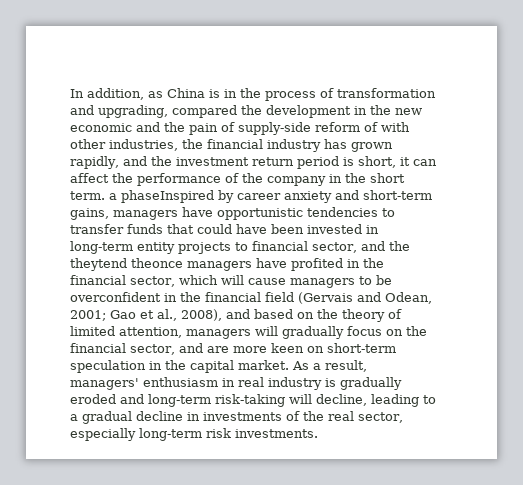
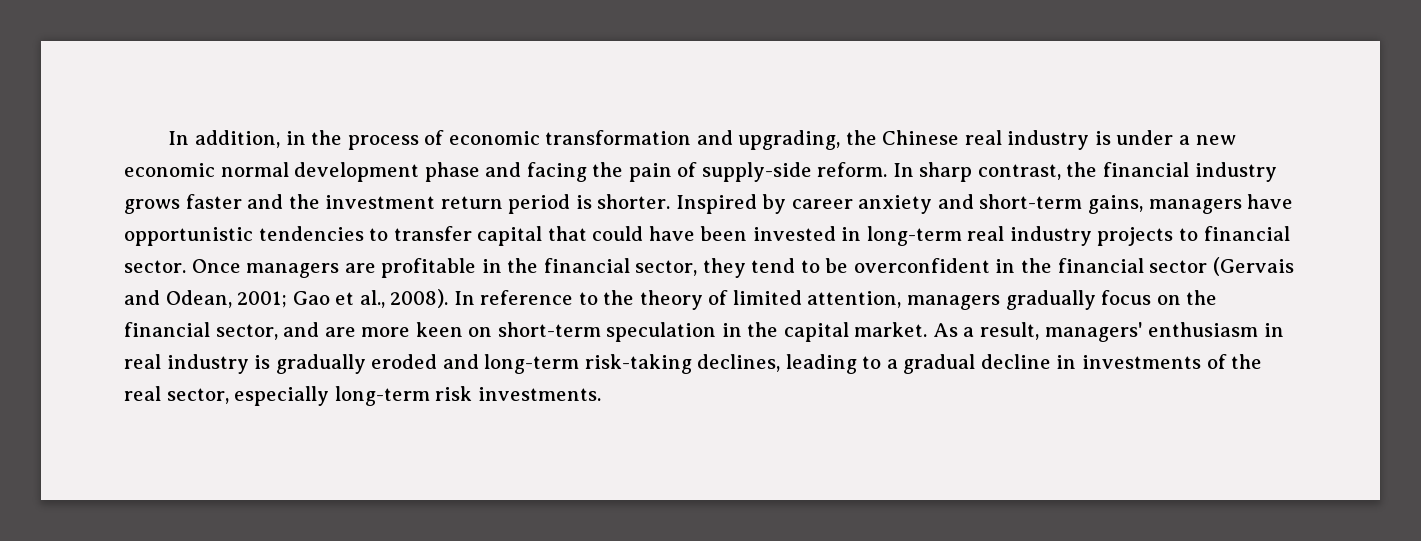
[148,88,220,98] as China is -> (280, 139) none
(334, 93) none -> [448,131,540,145] economic
[172,105,422,118] [70,122,410,135] [70,139,393,152] [70,156,119,169] compared the development in the new economic and the pain of supply-side reform of with other industries, the financial industry has grown rapidly, -> [845,130,1236,150] [124,162,1277,182] [124,194,242,214] the Chinese real industry is under a new economic normal development phase and facing the pain of supply-side reform. In sharp contrast, the financial industry grows faster
[357,156,437,168] [70,173,405,186] [70,190,214,203] short, it can affect the performance of the company in the short term. a phaseInspired -> [597,194,757,214] shorter. Inspired
[127,224,163,234] funds -> [477,226,543,246] capital
[137,242,175,254] entity -> [967,226,1092,246] real industry
[312,241,410,253] [70,258,384,271] [70,275,355,288] sector, and the theytend theonce managers have profited in the financial sector, which will cause managers -> [124,258,796,278] sector. Once managers are profitable in the financial sector, they tend
[265,292,294,302] field -> [1149,260,1208,273] sector
[181,309,314,321] 2008), and based on -> [390,289,598,308] 2008). In reference to
[255,326,278,336] will -> (1001, 302) none
[289,394,367,406] will decline, -> [697,354,781,372] declines,

